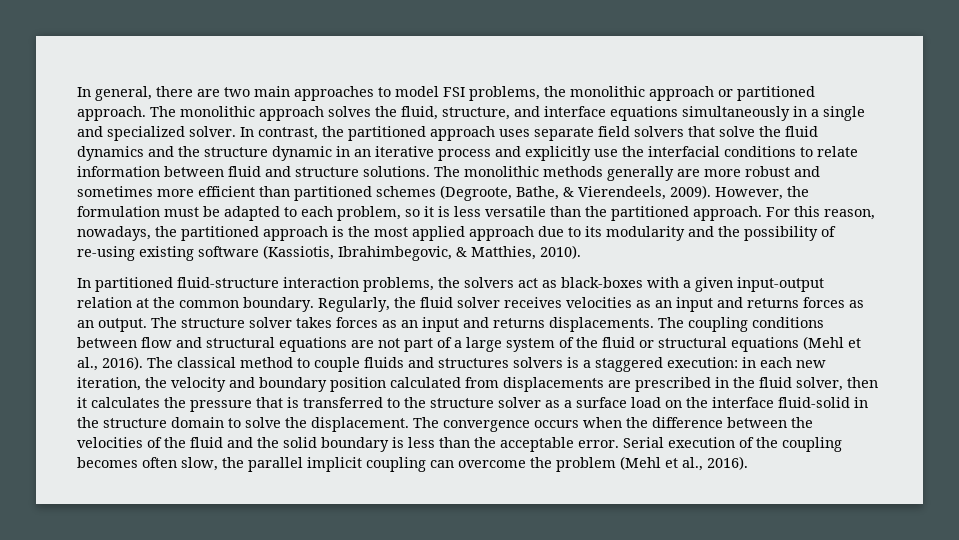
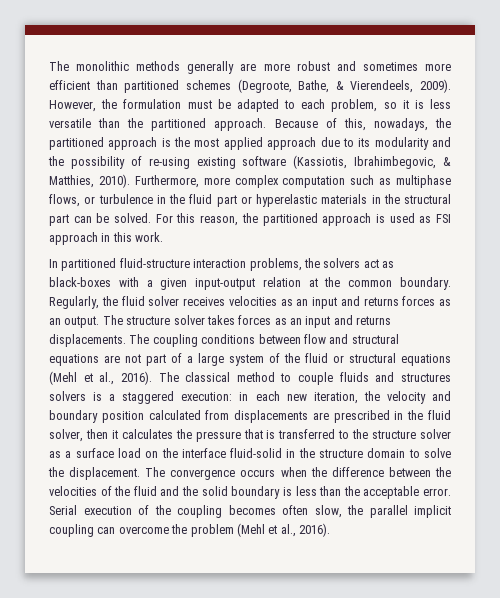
[77,86,815,101] [77,106,865,121] [77,126,818,141] [77,146,858,161] [77,166,430,177] In general, there are two main approaches to model FSI problems, the monolithic approach or partitioned approach. The monolithic approach solves the fluid, structure, and interface equations simultaneously in a single and specialized solver. In contrast, the partitioned approach uses separate field solvers that solve the fluid dynamics and the structure dynamic in an iterative process and explicitly use the interfacial conditions to relate information between fluid and structure solutions. -> (49, 66) none
[766,206,875,220] For this reason, -> [274,118,366,131] Because of this,
(581, 252) none -> [134,175,451,188] [49,194,451,207] [49,213,451,226] [49,232,164,245] Furthermore, more complex computation such as multiphase flows, or turbulence in the fluid part or hyperelastic materials in the structural part can be solved. For this reason, the partitioned approach is used as FSI approach in this work.

